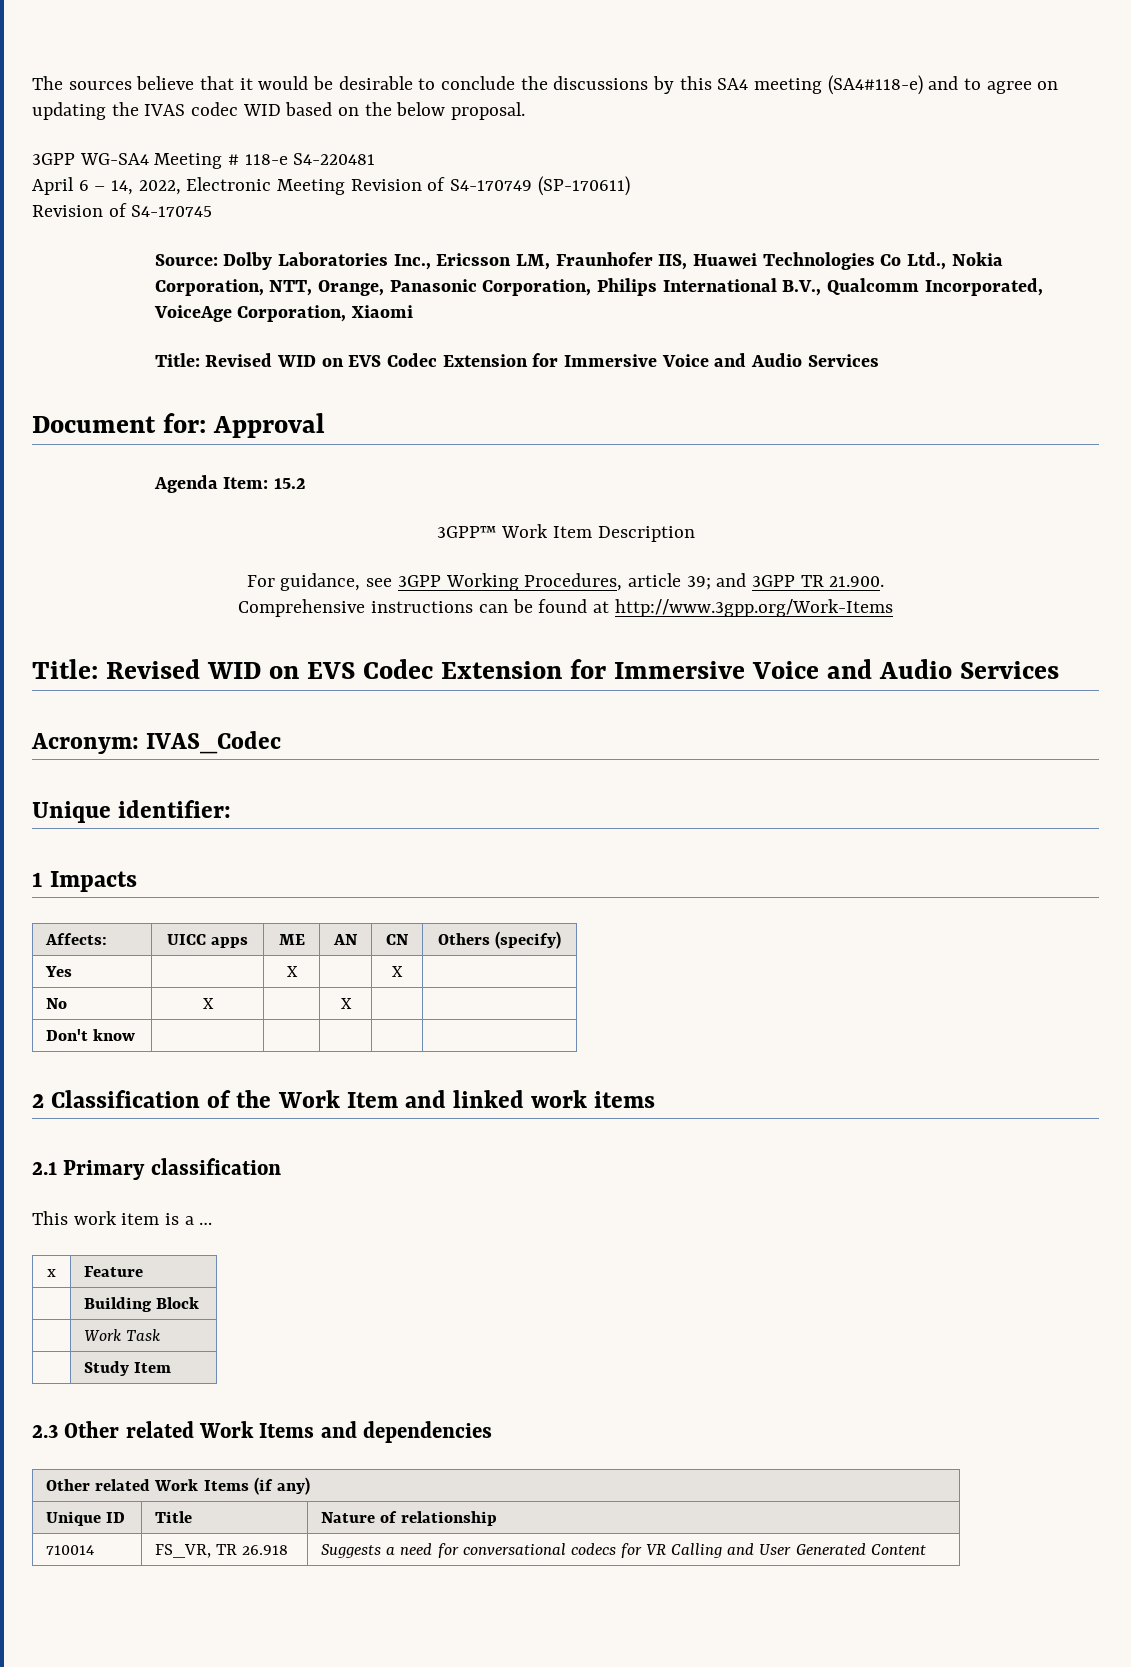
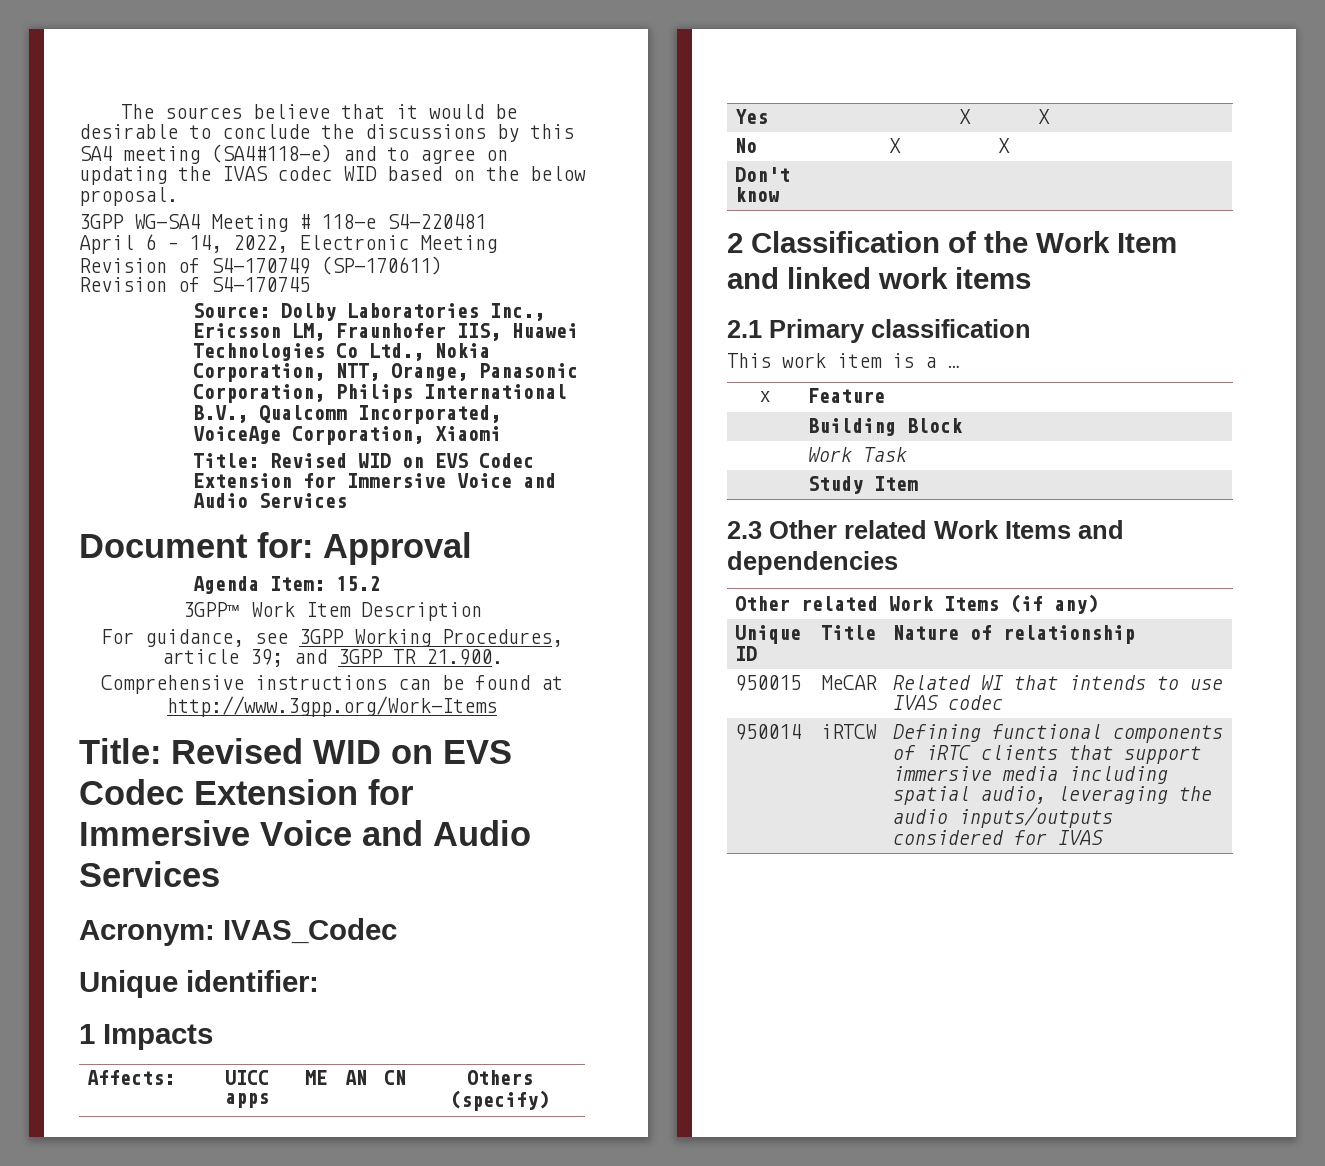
[46,1545,95,1555] [155,1544,289,1558] [321,1543,926,1558] 710014 | FS_VR, TR 26.918 | Suggests a need for conversational codecs for VR Calling and User Generated Content -> [735,675,802,691] [821,675,878,690] [893,675,1224,690] [893,695,1004,710] [735,724,802,740] [821,724,878,739] [893,724,1224,743] [893,745,1202,764] [893,766,1169,784] [893,786,1213,805] [893,807,1114,828] [893,830,1105,845] 950015 | MeCAR | Related WI that intends to use IVAS codec // 950014 | iRTCW | Defining functional components of iRTC clients that support immersive media including spatial audio, leveraging the audio inputs/outputs considered for IVAS

